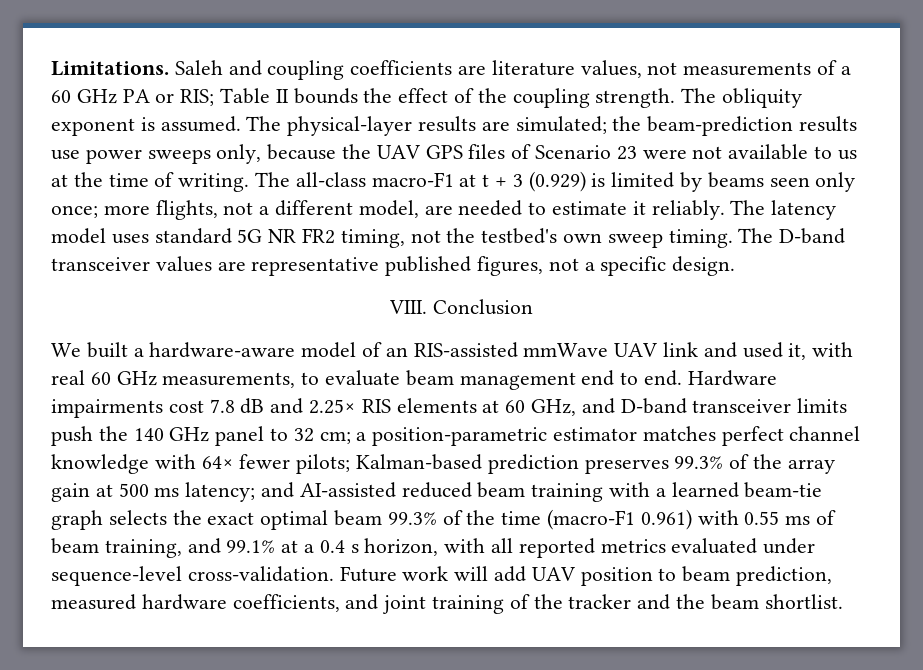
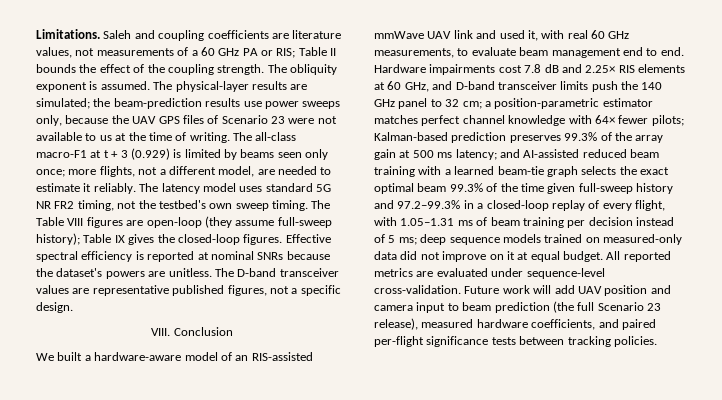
(774, 235) none -> [36,216,332,228] [36,233,331,245] [36,251,330,262] [36,268,234,279] Table VIII figures are open-loop (they assume full-sweep history); Table IX gives the closed-loop figures. Effective spectral efficiency is reported at nominal SNRs because the dataset's powers are unitless. The
[547,509,837,530] [51,538,514,558] (macro-F1 0.961) with 0.55 ms of beam training, and 99.1% at a 0.4 s horizon, with all -> [547,183,673,194] [374,200,665,211] [374,217,674,228] [374,234,682,245] [374,251,621,262] given full-sweep history and 97.2–99.3% in a closed-loop replay of every flight, with 1.05–1.31 ms of beam training per decision instead of 5 ms; deep sequence models trained on measured-only data did not improve on it at equal budget. All
(666, 546) none -> [416,271,434,277] are
[658,566,833,586] [51,594,843,614] to beam prediction, measured hardware coefficients, and joint training of the tracker and the beam shortlist. -> [650,285,671,294] [374,301,661,313] [374,318,656,330] [374,336,657,347] and camera input to beam prediction (the full Scenario 23 release), measured hardware coefficients, and paired per-flight significance tests between tracking policies.

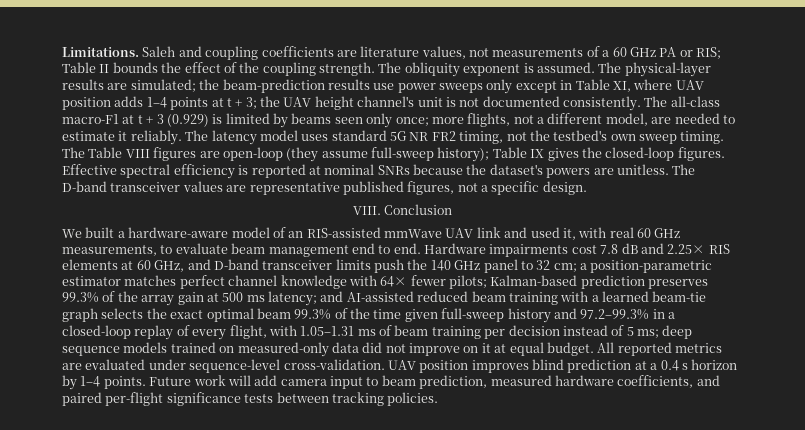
[36,115,337,126] [36,132,230,143] only, because the UAV GPS files of Scenario 23 were not available to us at the time of writing. -> [486,79,704,94] [62,96,641,111] only except in Table XI, where UAV position adds 1–4 points at t + 3; the UAV height channel's unit is not documented consistently.
(461, 289) none -> [387,359,738,373] [62,375,146,390] UAV position improves blind prediction at a 0.4 s horizon by 1–4 points.
[577,285,671,296] UAV position and -> (278, 380) none
[494,301,661,313] [374,318,418,330] prediction (the full Scenario 23 release), -> [419,375,488,389] prediction,

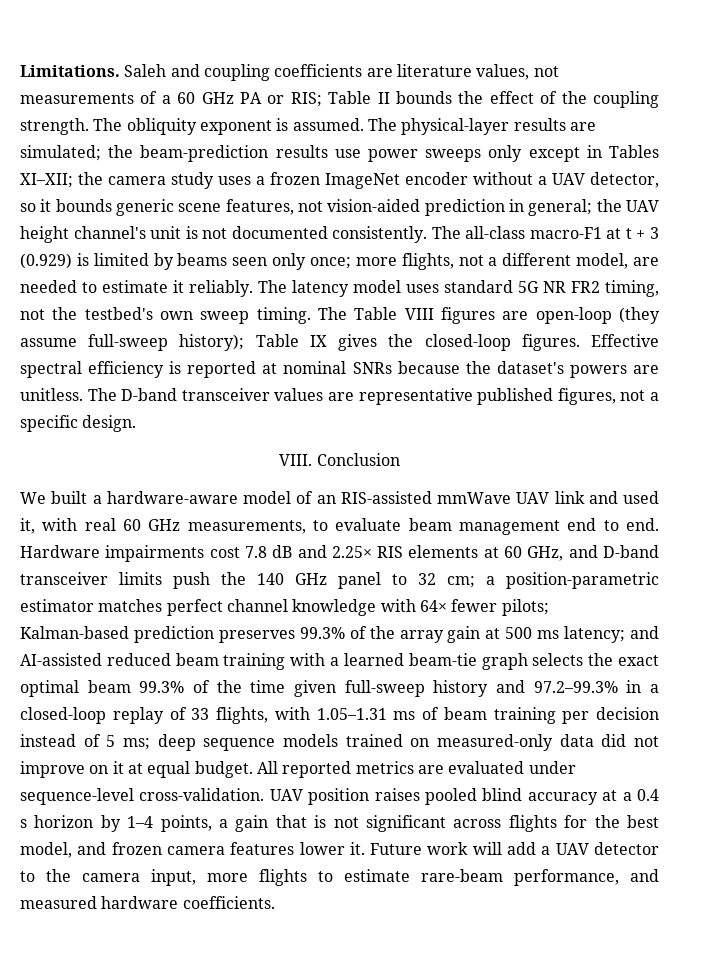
[575,79,704,92] [62,96,257,110] Table XI, where UAV position adds 1–4 points at t + 3; -> [609,145,659,158] [20,172,659,189] [20,199,593,216] Tables XI–XII; the camera study uses a frozen ImageNet encoder without a UAV detector, so it bounds generic scene features, not vision-aided prediction in general;
[192,325,267,340] every flight, -> [191,707,268,724] 33 flights,
[471,359,632,373] improves blind prediction -> [374,788,598,805] raises pooled blind accuracy
[103,375,720,389] [62,392,439,406] points. Future work will add camera input to beam prediction, measured hardware coefficients, and paired per-flight significance tests between tracking policies. -> [160,815,659,832] [20,842,659,858] [20,869,659,886] [20,896,275,909] points, a gain that is not significant across flights for the best model, and frozen camera features lower it. Future work will add a UAV detector to the camera input, more flights to estimate rare-beam performance, and measured hardware coefficients.

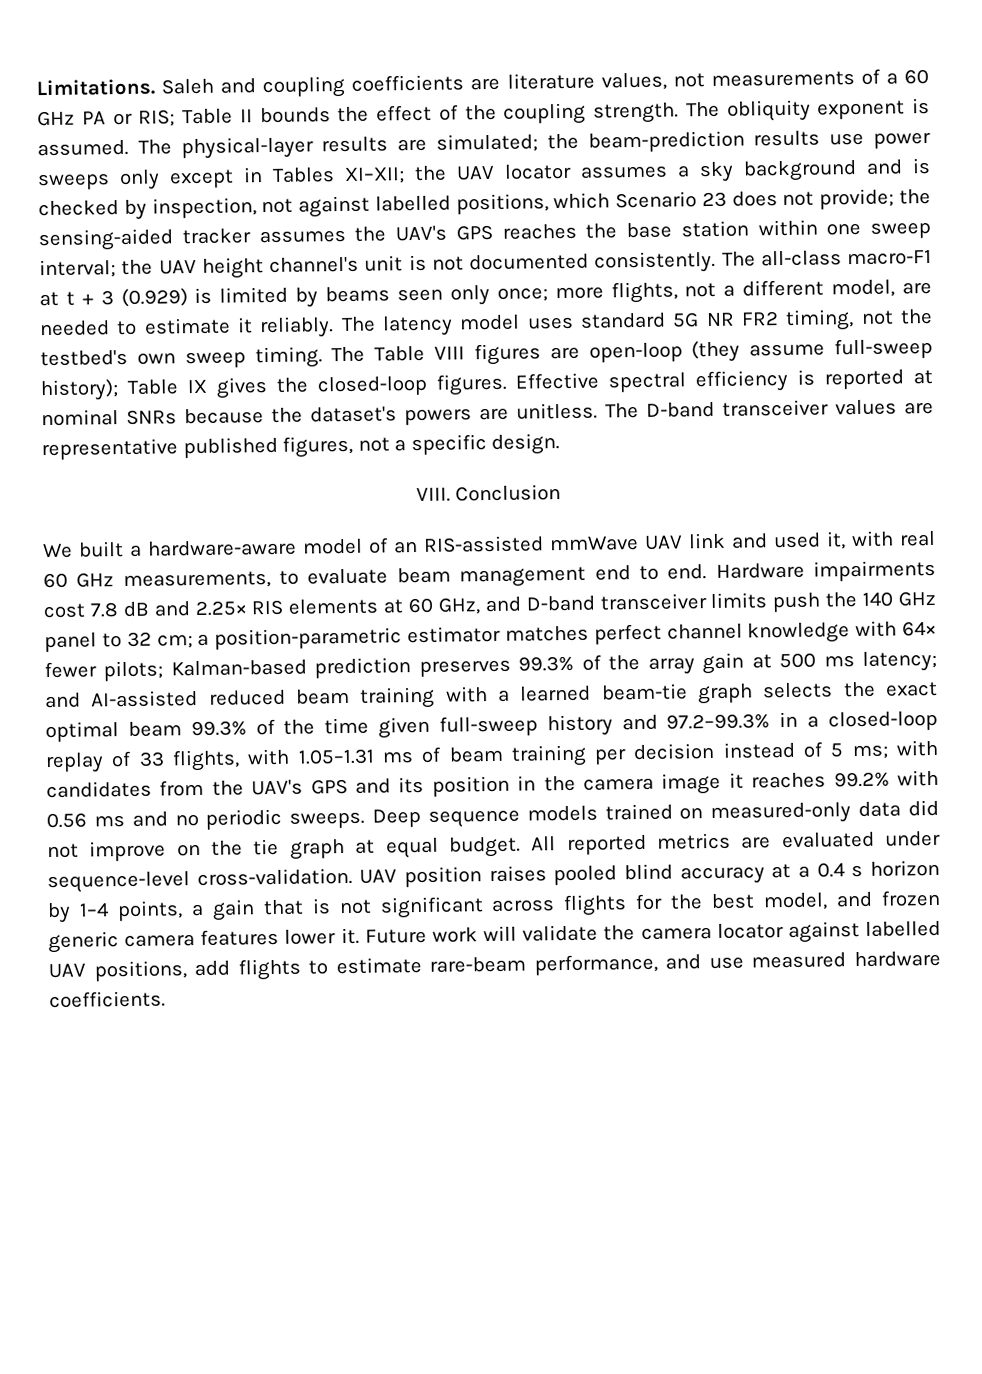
[108,172,659,189] [20,199,593,216] camera study uses a frozen ImageNet encoder without a UAV detector, so it bounds generic scene features, not vision-aided prediction in general; -> [456,157,931,183] [38,188,932,220] [38,219,931,252] [39,259,116,279] UAV locator assumes a sky background and is checked by inspection, not against labelled positions, which Scenario 23 does not provide; the sensing-aided tracker assumes the UAV's GPS reaches the base station within one sweep interval;
[157,734,196,751] deep -> [896,739,938,757] [46,769,939,799] [46,808,422,830] with candidates from the UAV's GPS and its position in the camera image it reaches 99.2% with 0.56 ms and no periodic sweeps. Deep
[112,761,124,774] it -> [211,838,345,860] the tie graph
(162, 848) none -> [48,931,119,954] generic
[507,842,659,855] [20,869,249,886] add a UAV detector to the camera input, more -> [522,920,941,943] [48,960,231,982] validate the camera locator against labelled UAV positions, add
(659, 875) none -> [708,956,744,970] use

